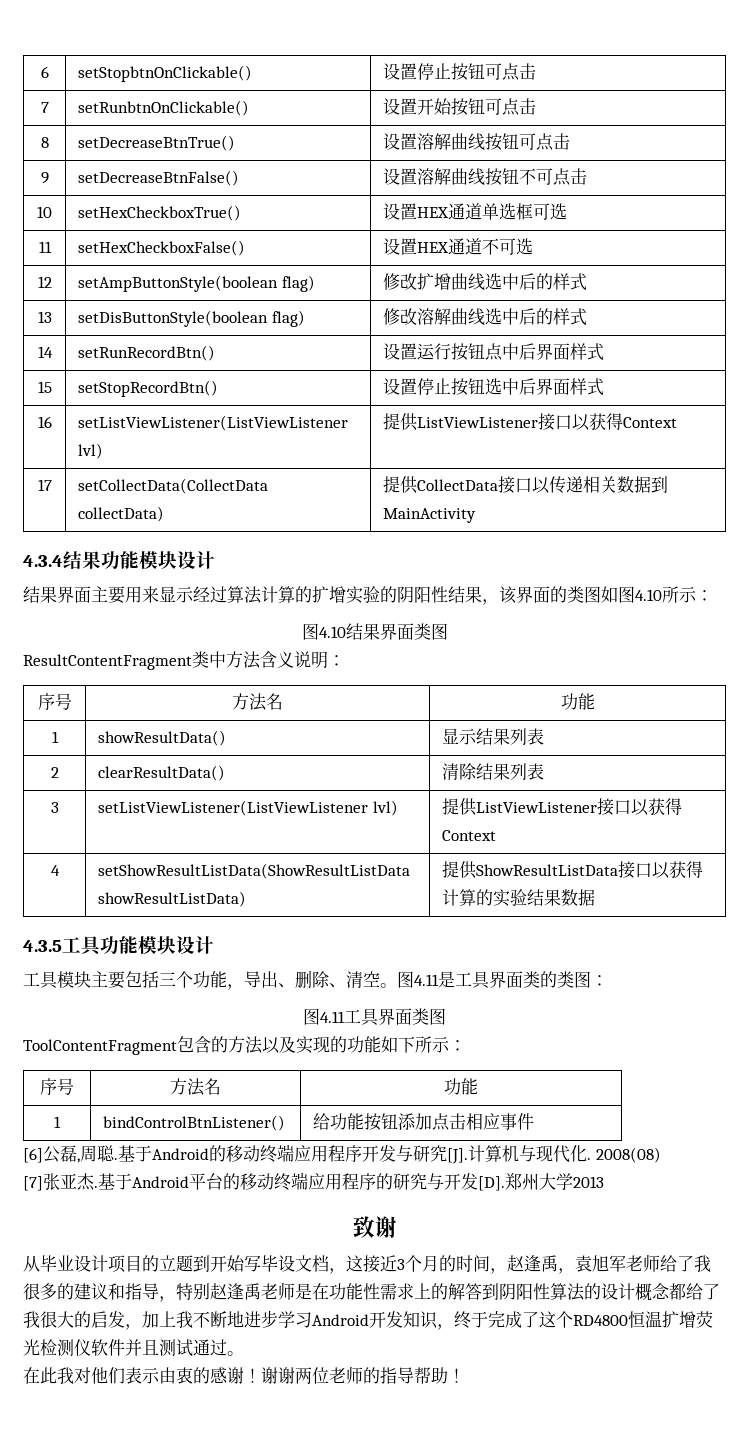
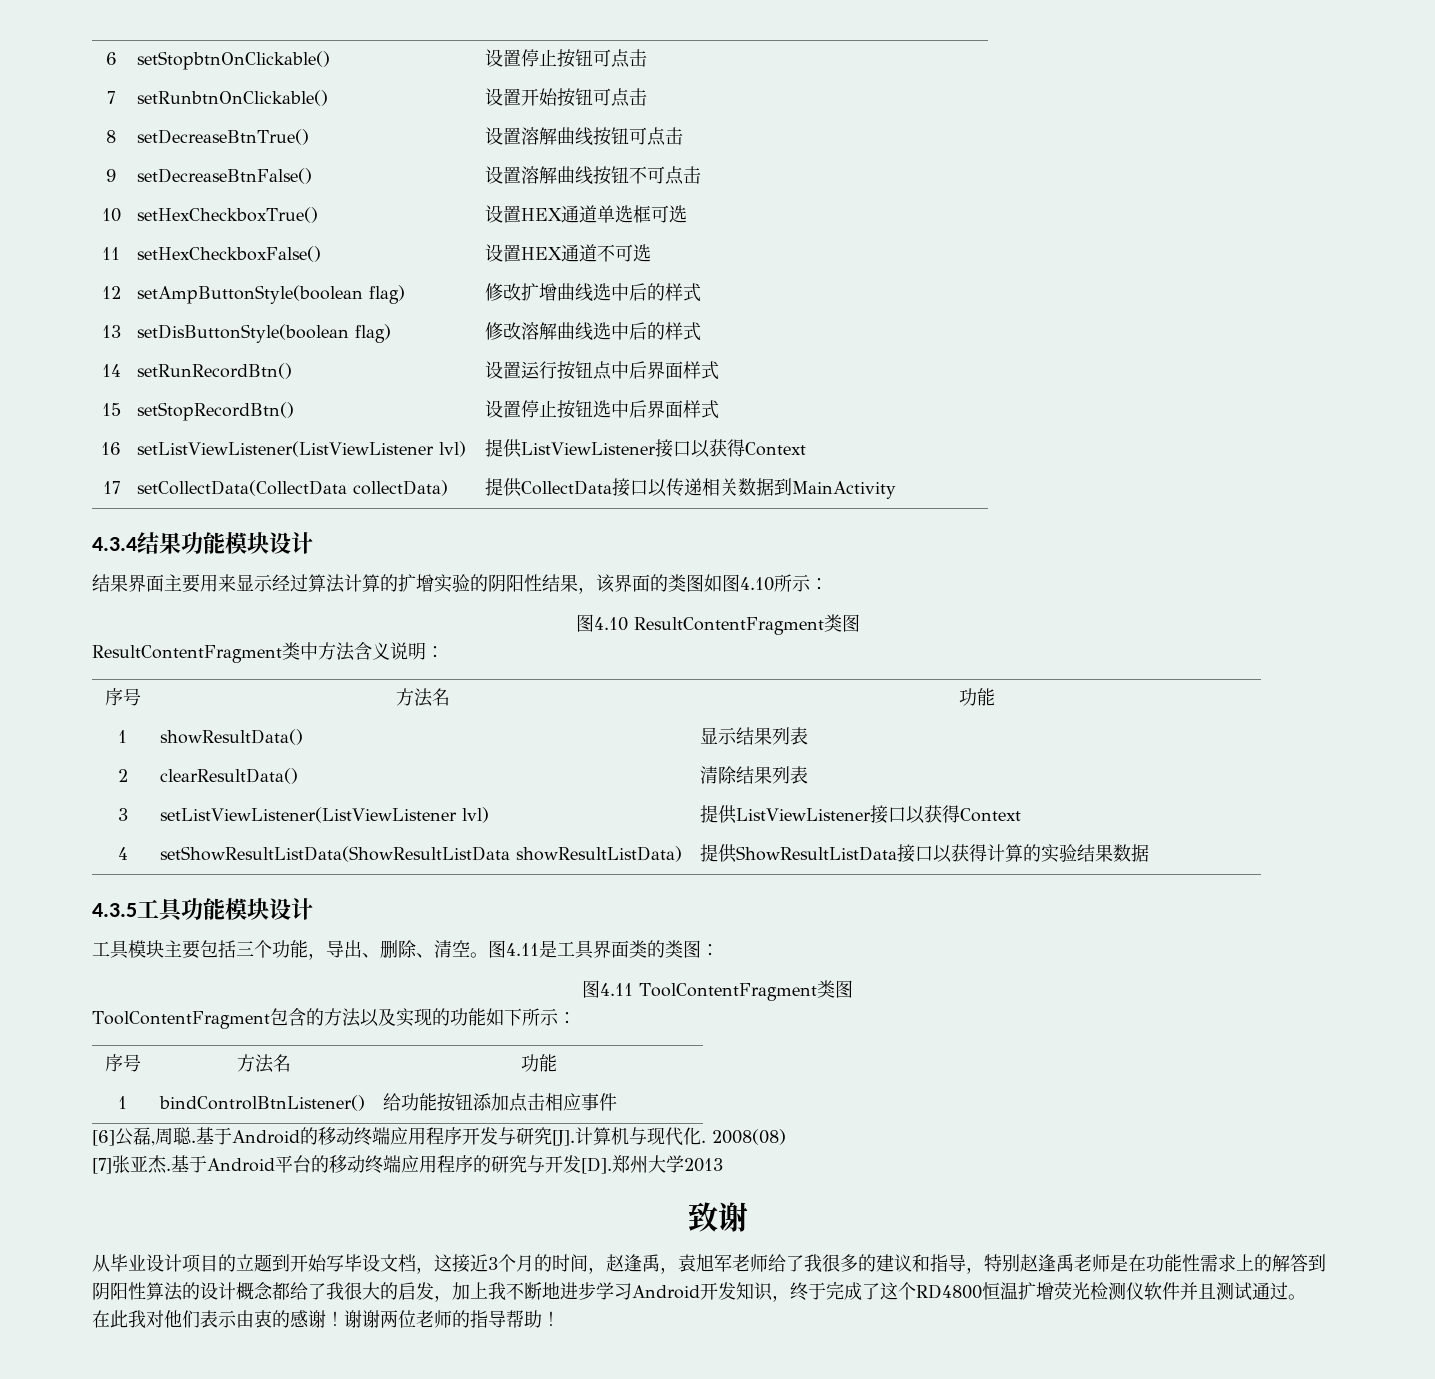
[345,623,414,640] 结果界面 -> [633,617,824,635] ResultContentFragment
[344,1008,412,1026] 工具界面 -> [639,983,818,1001] ToolContentFragment

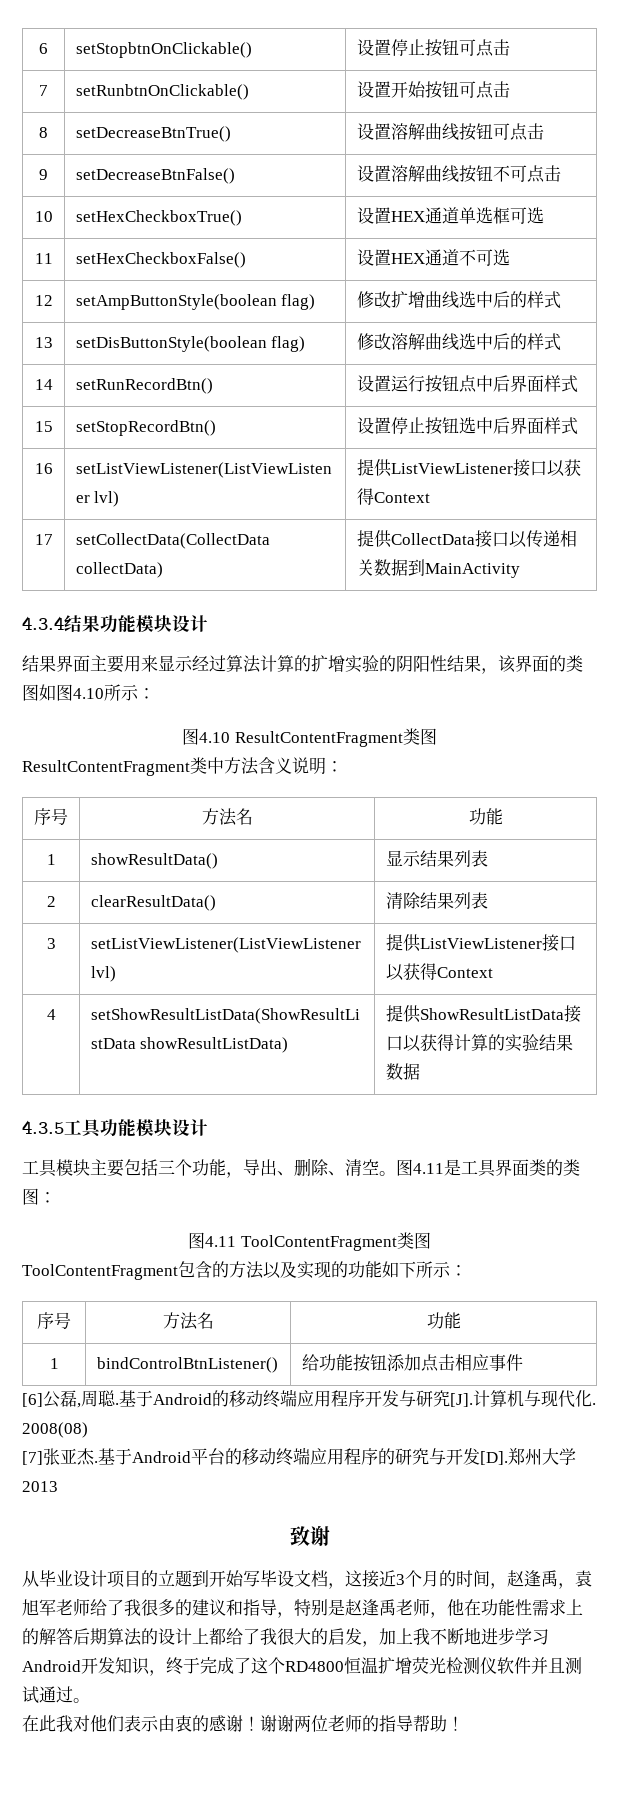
(1020, 1263) none -> [328,1599,345,1616] 是
[1110,1254,1128,1272] 是 -> [430,1599,464,1618] ，他
[1308,1254,1326,1272] [92,1282,146,1300] 到阴阳性 -> [73,1628,107,1645] 后期
[236,1282,273,1300] 概念 -> [192,1628,209,1644] 上

